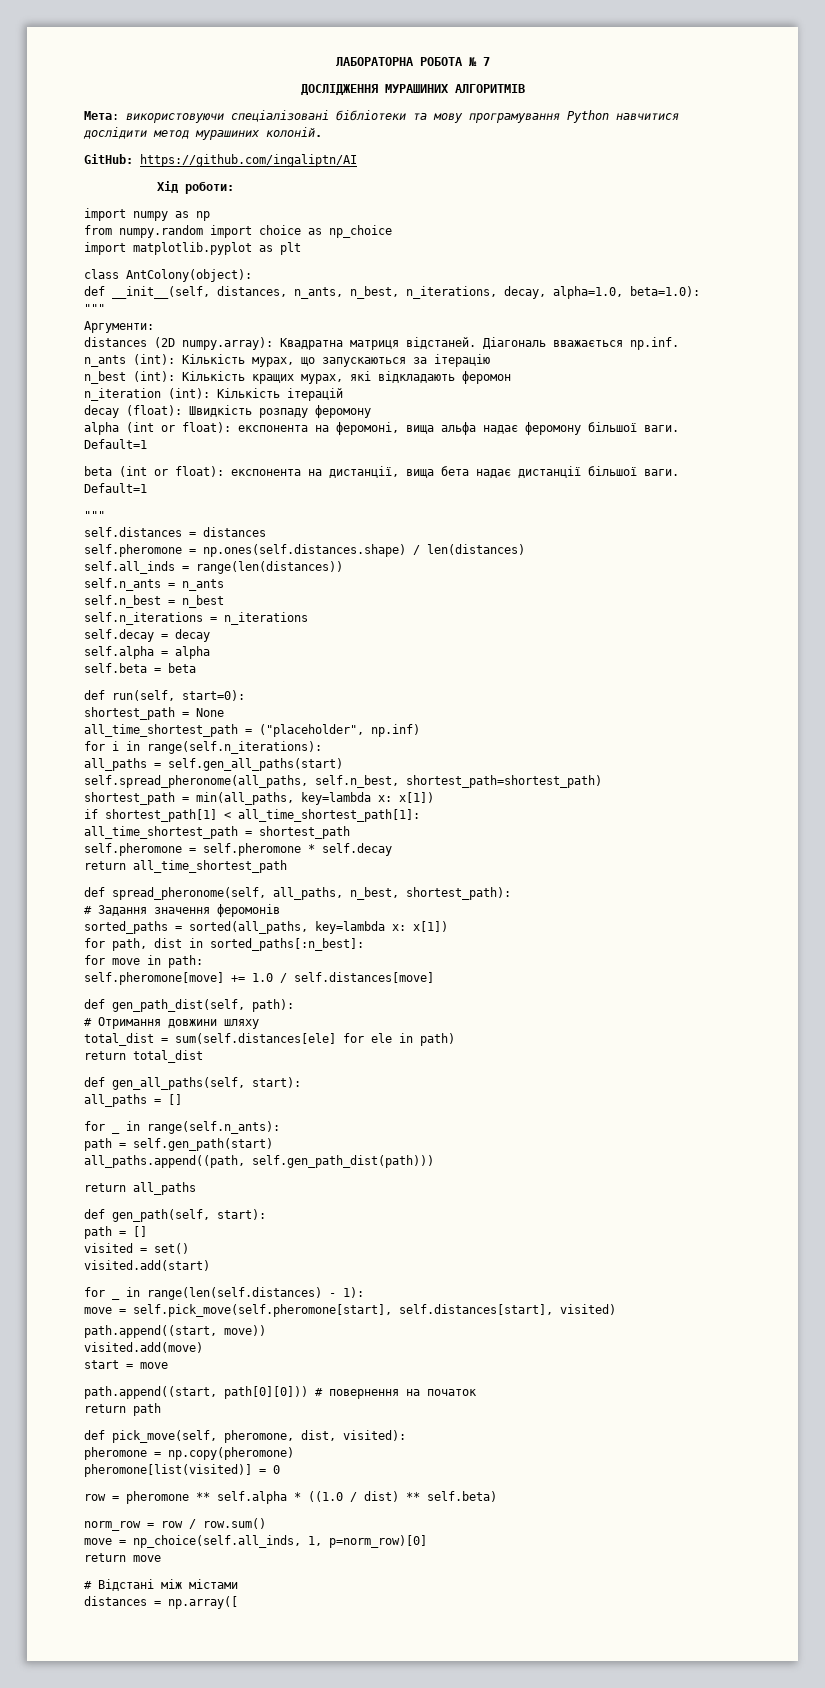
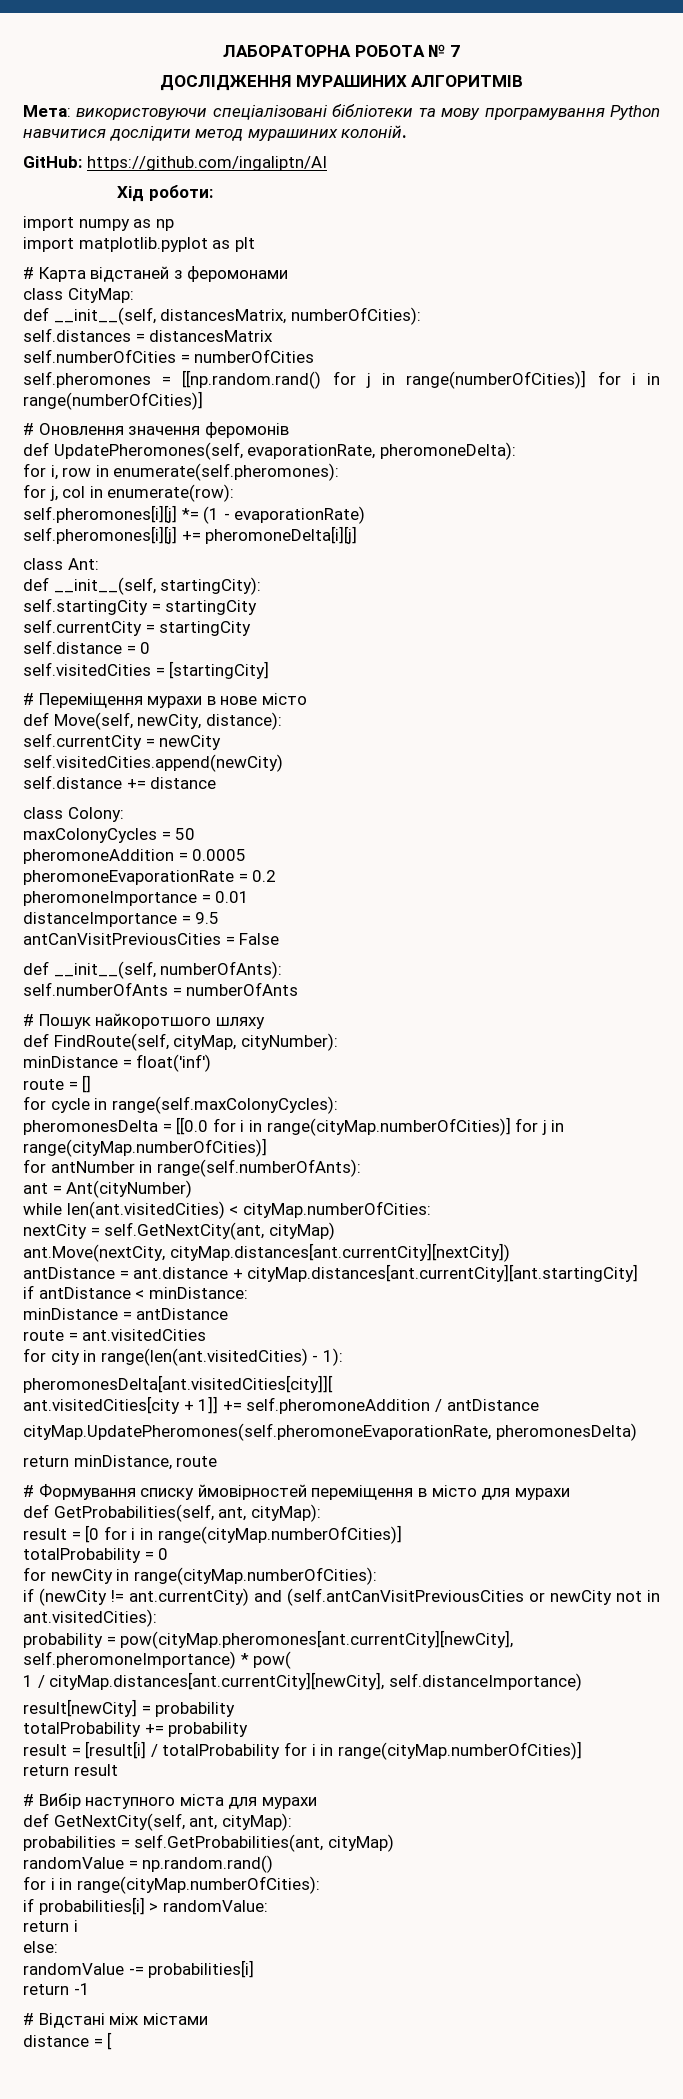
[84,225,392,238] // from numpy.random import choice as np_choice -> (174, 225) none
[84,269,252,282] [84,286,700,299] [84,304,105,313] [84,321,154,333] [84,337,679,350] [84,354,490,367] [84,371,511,384] [84,388,343,401] [84,405,371,418] [84,422,679,435] [84,439,147,449] [84,466,679,478] [84,483,147,493] [84,511,105,520] [84,527,266,537] [84,544,525,557] [84,561,343,574] [84,578,224,591] [84,595,224,608] [84,612,308,625] [84,629,210,642] [84,646,210,659] [84,663,196,673] [84,690,245,701] [84,707,224,720] [84,724,420,737] [84,741,322,754] [84,758,343,771] [84,775,602,788] [84,792,434,805] [84,809,420,822] [84,826,350,839] [84,843,392,856] [84,860,287,873] [84,887,511,900] [84,904,280,917] [84,921,448,934] [84,938,364,951] [84,955,203,968] [84,972,434,985] [84,999,294,1012] [84,1017,259,1029] [84,1033,455,1046] [84,1050,203,1063] [84,1077,301,1090] [84,1094,182,1107] [84,1121,105,1131] [112,1131,120,1134] [126,1121,280,1134] [84,1138,273,1151] [84,1155,434,1168] [84,1182,196,1195] [84,1209,266,1222] [84,1226,147,1239] [84,1243,189,1254] [84,1260,210,1271] [84,1287,105,1297] [112,1297,120,1300] [126,1287,364,1300] [84,1304,616,1317] [84,1325,266,1338] [84,1342,203,1353] [84,1360,168,1369] [84,1386,477,1399] [84,1403,161,1416] [84,1430,406,1443] [84,1447,294,1460] [84,1464,280,1477] [84,1491,497,1504] [84,1518,266,1531] [84,1535,427,1548] [84,1553,161,1562] // class AntColony(object): // def __init__(self, distances, n_ants, n_best, n_iterations, decay, alpha=1.0, beta=1.0): // """ // Аргументи: // distances (2D numpy.array): Квадратна матриця відстаней. Діагональ вважається np.inf. // n_ants (int): Кількість мурах, що запускаються за ітерацію // n_best (int): Кількість кращих мурах, які відкладають феромон // n_iteration (int): Кількість ітерацій // decay (float): Швидкість розпаду феромону // alpha (int or float): експонента на феромоні, вища альфа надає феромону більшої ваги. Default=1 // beta (int or float): експонента на дистанції, вища бета надає дистанції більшої ваги. Default=1 // """ // self.distances = distances // self.pheromone = np.ones(self.distances.shape) / len(distances) // self.all_inds = range(len(distances)) // self.n_ants = n_ants // self.n_best = n_best // self.n_iterations = n_iterations // self.decay = decay // self.alpha = alpha // self.beta = beta // def run(self, start=0): // shortest_path = None // all_time_shortest_path = ("placeholder", np.inf) // for i in range(self.n_iterations): // all_paths = self.gen_all_paths(start) // self.spread_pheronome(all_paths, self.n_best, shortest_path=shortest_path) // shortest_path = min(all_paths, key=lambda x: x[1]) // if shortest_path[1] < all_time_shortest_path[1]: // all_time_shortest_path = shortest_path // self.pheromone = self.pheromone * self.decay // return all_time_shortest_path // def spread_pheronome(self, all_paths, n_best, shortest_path): // # Задання значення феромонів // sorted_paths = sorted(all_paths, key=lambda x: x[1]) // for path, dist in sorted_paths[:n_best]: // for move in path: // self.pheromone[move] += 1.0 / self.distances[move] // def gen_path_dist(self, path): // # Отримання довжини шляху // total_dist = sum(self.distances[ele] for ele in path) // return total_dist // def gen_all_paths(self, start): // all_paths = [] // for _ in range(self.n_ants): // path = self.gen_path(start) // all_paths.append((path, self.gen_path_dist(path))) // return all_paths // def gen_path(self, start): // path = [] // visited = set() // visited.add(start) // for _ in range(len(self.distances) - 1): // move = self.pick_move(self.pheromone[start], self.distances[start], visited) // path.append((start, move)) // visited.add(move) // start = move // path.append((start, path[0][0])) # повернення на початок // return path // def pick_move(self, pheromone, dist, visited): // pheromone = np.copy(pheromone) // pheromone[list(visited)] = 0 // row = pheromone ** self.alpha * ((1.0 / dist) ** self.beta) // norm_row = row / row.sum() // move = np_choice(self.all_inds, 1, p=norm_row)[0] // return move -> [23,266,289,282] [23,288,134,303] [23,307,421,325] [23,328,274,342] [23,349,315,363] [23,370,660,389] [23,391,203,410] [23,422,289,438] [23,442,516,460] [23,463,340,481] [23,484,235,502] [23,505,366,524] [23,526,358,544] [23,558,99,570] [23,577,262,595] [23,598,258,615] [23,619,252,636] [23,640,151,654] [23,661,270,679] [23,693,307,708] [23,712,282,730] [23,733,222,750] [23,754,283,772] [23,775,217,789] [23,807,124,822] [23,828,196,843] [23,849,247,864] [23,870,277,885] [23,891,250,906] [23,912,220,927] [23,933,280,945] [23,961,283,979] [23,982,299,996] [23,1013,265,1029] [23,1033,338,1051] [23,1054,212,1072] [23,1075,92,1093] [23,1096,338,1114] [23,1117,565,1136] [23,1138,267,1157] [23,1159,361,1177] [23,1180,193,1198] [23,1201,431,1219] [23,1222,335,1240] [23,1243,510,1262] [23,1264,639,1282] [23,1285,248,1299] [23,1308,229,1320] [23,1329,207,1341] [23,1348,343,1366] [23,1375,333,1393] [23,1396,539,1414] [23,1423,637,1441] [23,1455,218,1470] [23,1484,570,1500] [23,1504,321,1522] [23,1525,402,1544] [23,1548,169,1563] [23,1567,377,1585] [23,1588,660,1606] [23,1609,157,1627] [23,1630,514,1649] [23,1651,292,1669] [23,1672,582,1691] [23,1699,236,1717] [23,1722,249,1737] [23,1741,582,1760] [23,1764,118,1776] [23,1793,317,1809] [23,1813,292,1831] [23,1834,394,1852] [23,1855,274,1873] [23,1876,320,1894] [23,1897,268,1915] [23,1920,78,1932] [23,1941,58,1953] [23,1960,255,1978] [23,1983,90,1995] // # Карта відстаней з феромонами // class CityMap: // def __init__(self, distancesMatrix, numberOfCities): // self.distances = distancesMatrix // self.numberOfCities = numberOfCities // self.pheromones = [[np.random.rand() for j in range(numberOfCities)] for i in range(numberOfCities)] // # Оновлення значення феромонів // def UpdatePheromones(self, evaporationRate, pheromoneDelta): // for i, row in enumerate(self.pheromones): // for j, col in enumerate(row): // self.pheromones[i][j] *= (1 - evaporationRate) // self.pheromones[i][j] += pheromoneDelta[i][j] // class Ant: // def __init__(self, startingCity): // self.startingCity = startingCity // self.currentCity = startingCity // self.distance = 0 // self.visitedCities = [startingCity] // # Переміщення мурахи в нове місто // def Move(self, newCity, distance): // self.currentCity = newCity // self.visitedCities.append(newCity) // self.distance += distance // class Colony: // maxColonyCycles = 50 // pheromoneAddition = 0.0005 // pheromoneEvaporationRate = 0.2 // pheromoneImportance = 0.01 // distanceImportance = 9.5 // antCanVisitPreviousCities = False // def __init__(self, numberOfAnts): // self.numberOfAnts = numberOfAnts // # Пошук найкоротшого шляху // def FindRoute(self, cityMap, cityNumber): // minDistance = float('inf') // route = [] // for cycle in range(self.maxColonyCycles): // pheromonesDelta = [[0.0 for i in range(cityMap.numberOfCities)] for j in range(cityMap.numberOfCities)] // for antNumber in range(self.numberOfAnts): // ant = Ant(cityNumber) // while len(ant.visitedCities) < cityMap.numberOfCities: // nextCity = self.GetNextCity(ant, cityMap) // ant.Move(nextCity, cityMap.distances[ant.currentCity][nextCity]) // antDistance = ant.distance + cityMap.distances[ant.currentCity][ant.startingCity] // if antDistance < minDistance: // minDistance = antDistance // route = ant.visitedCities // for city in range(len(ant.visitedCities) - 1): // pheromonesDelta[ant.visitedCities[city]][ // ant.visitedCities[city + 1]] += self.pheromoneAddition / antDistance // cityMap.UpdatePheromones(self.pheromoneEvaporationRate, pheromonesDelta) // return minDistance, route // # Формування списку ймовірностей переміщення в місто для мурахи // def GetProbabilities(self, ant, cityMap): // result = [0 for i in range(cityMap.numberOfCities)] // totalProbability = 0 // for newCity in range(cityMap.numberOfCities): // if (newCity != ant.currentCity) and (self.antCanVisitPreviousCities or newCity not in ant.visitedCities): // probability = pow(cityMap.pheromones[ant.currentCity][newCity], self.pheromoneImportance) * pow( // 1 / cityMap.distances[ant.currentCity][newCity], self.distanceImportance) // result[newCity] = probability // totalProbability += probability // result = [result[i] / totalProbability for i in range(cityMap.numberOfCities)] // return result // # Вибір наступного міста для мурахи // def GetNextCity(self, ant, cityMap): // probabilities = self.GetProbabilities(ant, cityMap) // randomValue = np.random.rand() // for i in range(cityMap.numberOfCities): // if probabilities[i] > randomValue: // return i // else: // randomValue -= probabilities[i] // return -1
[84,1596,238,1609] distances = np.array([ -> [23,2032,113,2050] distance = [

